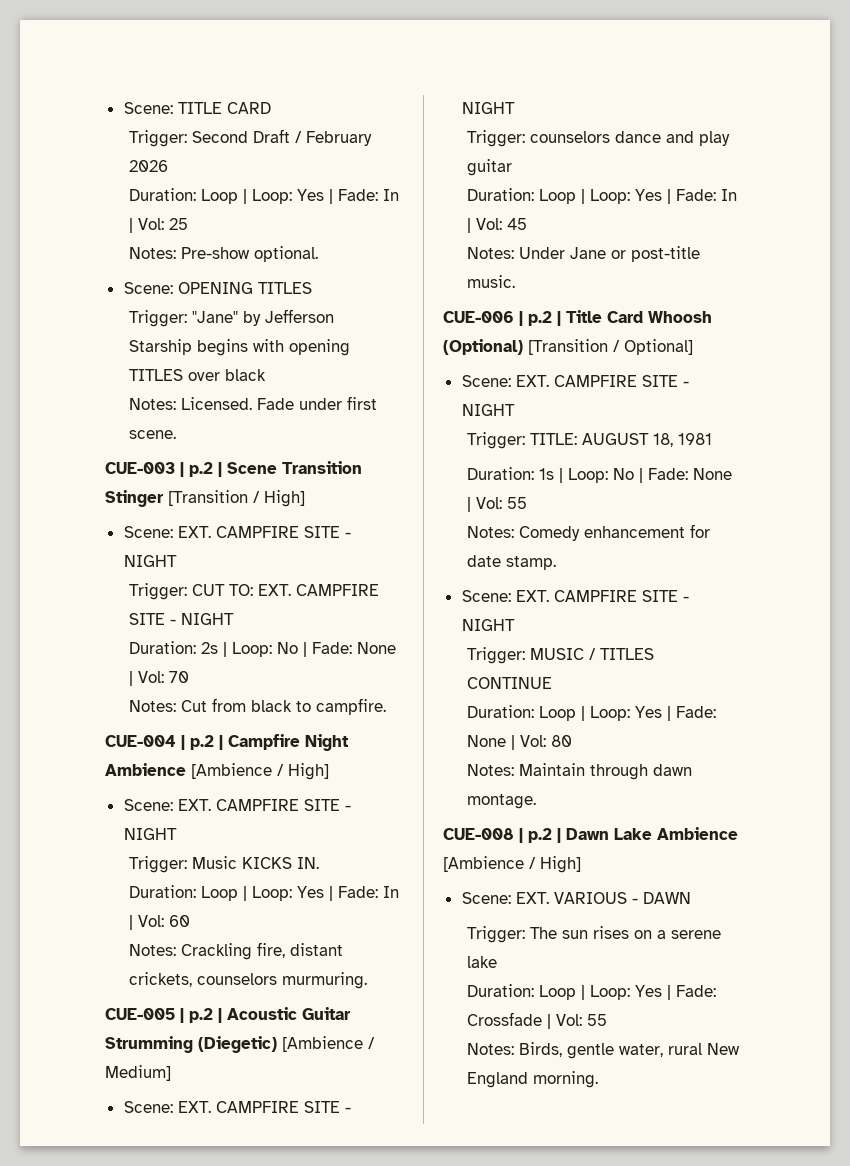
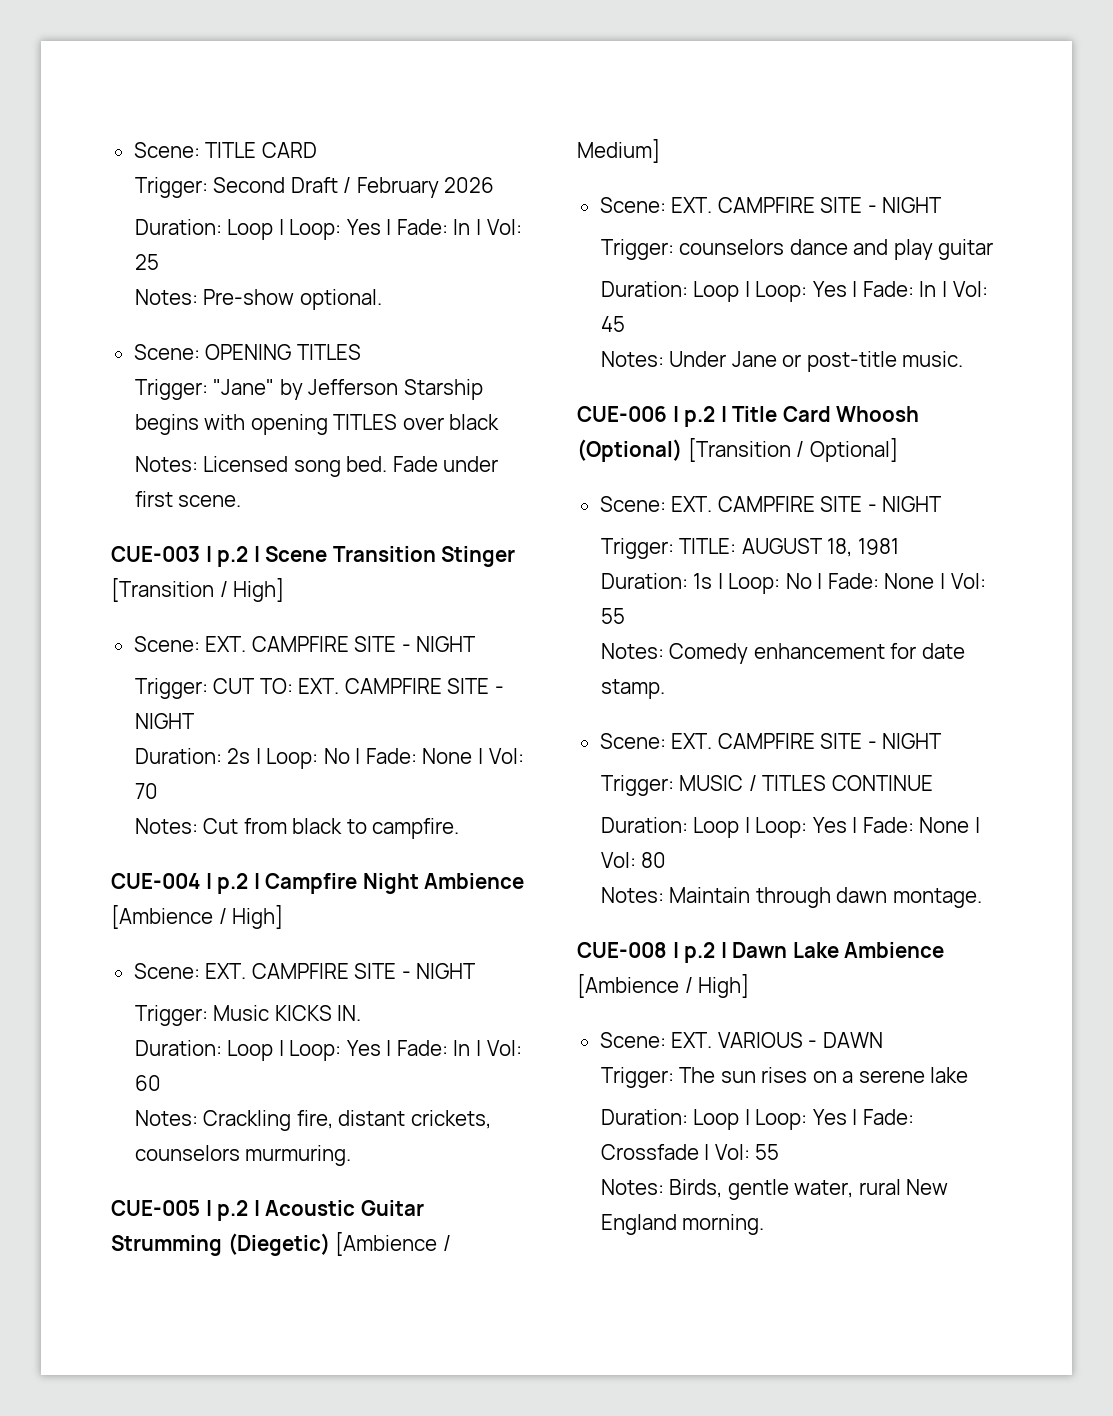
[181,397,253,410] Licensed. -> [203,456,388,477] Licensed song bed.

